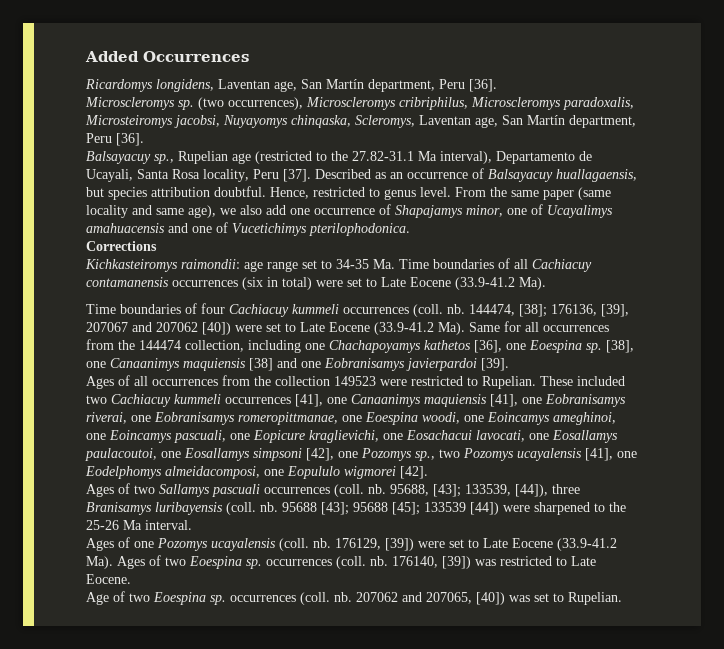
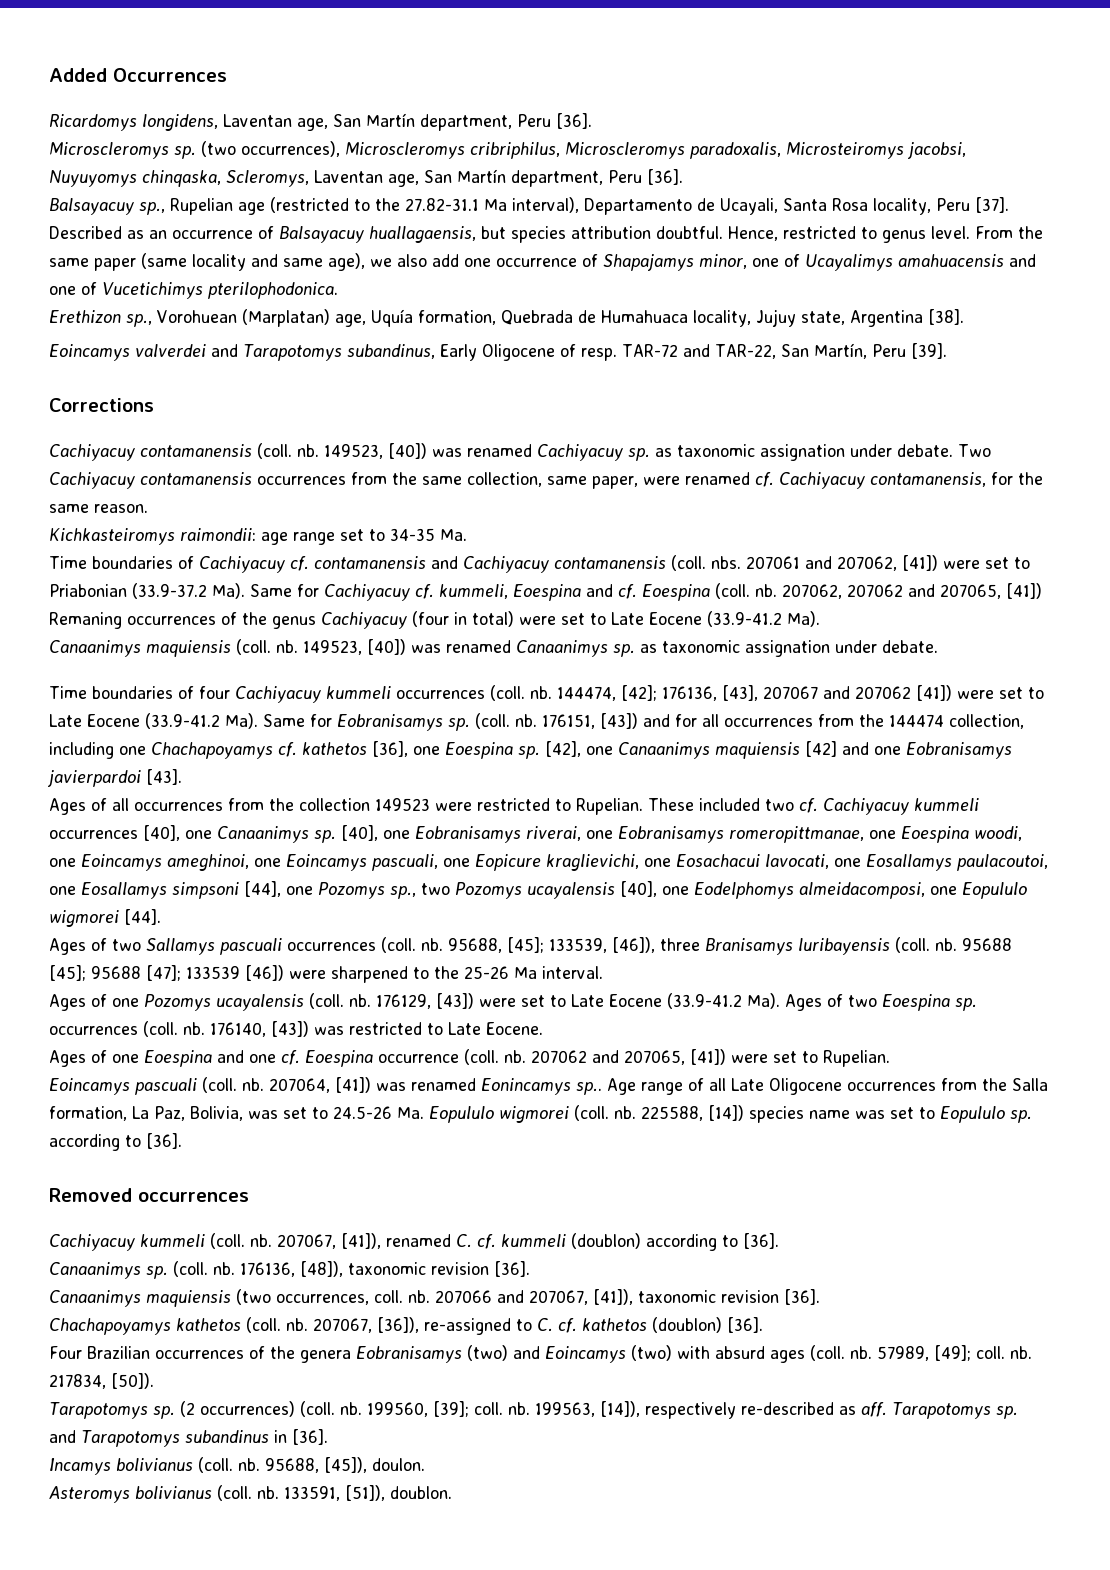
[223,115,288,128] Nuyayomys -> [49,170,137,187] Nuyuyomys
[86,241,157,251] Corrections -> [49,309,964,327] [49,343,947,361] [49,398,154,412] [49,443,991,461] [49,472,1043,489] [49,504,148,513] Erethizon sp., Vorohuean (Marplatan) age, Uquía formation, Quebrada de Humahuaca locality, Jujuy state, Argentina [38]. // Eoincamys valverdei and Tarapotomys subandinus, Early Oligocene of resp. TAR-72 and TAR-22, San Martín, Peru [39]. // Corrections // Cachiyacuy contamanensis (coll. nb. 149523, [40]) was renamed Cachiyacuy sp. as taxonomic assignation under debate. Two Cachiyacuy contamanensis occurrences from the same collection, same paper, were renamed cf. Cachiyacuy contamanensis, for the same reason.
[399,258,592,272] [86,277,263,290] Time boundaries of all Cachiacuy contamanensis occurrences (six -> [49,555,1030,573] [49,583,1042,601] [49,611,449,629] // Time boundaries of Cachiyacuy cf. contamanensis and Cachiyacuy contamanensis (coll. nbs. 207061 and 207062, [41]) were set to Priabonian (33.9-37.2 Ma). Same for Cachiyacuy cf. kummeli, Eoespina and cf. Eoespina (coll. nb. 207062, 207062 and 207065, [41]) Remaning occurrences of the genus Cachiyacuy (four
(546, 283) none -> [49,639,938,657] // Canaanimys maquiensis (coll. nb. 149523, [40]) was renamed Canaanimys sp. as taxonomic assignation under debate.
[229,304,289,317] Cachiacuy -> [235,686,321,703] Cachiyacuy
[519,304,629,317] [38]; 176136, [39], -> [621,685,758,701] [42]; 176136, [43],
[202,322,231,335] [40]) -> [916,685,952,701] [41])
(521, 326) none -> [337,713,697,731] Eobranisamys sp. (coll. nb. 176151, [43]) and for
(421, 346) none -> [278,742,297,757] cf.
[606,340,634,353] [86,358,273,371] [38], one Canaanimys maquiensis [38] -> [545,741,837,759] [42], one Canaanimys maquiensis [42]
[481,358,509,371] [39]. -> [146,769,182,785] [43].
[111,394,518,407] Cachiacuy kummeli occurrences [41], one Canaanimys maquiensis [41], -> [799,798,979,815] [49,825,378,843] cf. Cachiyacuy kummeli occurrences [40], one Canaanimys sp. [40],
[306,448,334,461] [42], -> [244,881,281,897] [44],
[585,448,613,461] [41], -> [620,881,657,897] [40],
[400,466,428,479] [42]. -> [124,909,161,925] [44].
[433,484,548,497] [43]; 133539, [44]), -> [507,937,655,953] [45]; 133539, [46]),
[321,502,499,515] [43]; 95688 [45]; 133539 [44]) -> [49,965,284,981] [45]; 95688 [47]; 133539 [46])
[385,538,414,551] [39]) -> [436,993,474,1009] [43])
[442,556,471,569] [39]) -> [271,1021,309,1037] [43])
[86,591,296,605] Age of two Eoespina sp. occurrences -> [49,1050,459,1067] Ages of one Eoespina and one cf. Eoespina occurrence
[476,592,622,605] [40]) was set to Rupelian. -> [690,1049,890,1067] [49,1077,1048,1095] [49,1105,1032,1123] [49,1133,182,1151] [49,1188,249,1202] [49,1233,779,1251] [49,1261,530,1279] [49,1289,820,1307] [49,1317,763,1335] [49,1345,1032,1363] [49,1373,154,1389] [49,1401,1018,1419] [49,1429,328,1447] [49,1457,425,1475] [49,1485,452,1503] [41]) were set to Rupelian. // Eoincamys pascuali (coll. nb. 207064, [41]) was renamed Eonincamys sp.. Age range of all Late Oligocene occurrences from the Salla formation, La Paz, Bolivia, was set to 24.5-26 Ma. Eopululo wigmorei (coll. nb. 225588, [14]) species name was set to Eopululo sp. according to [36]. // Removed occurrences // Cachiyacuy kummeli (coll. nb. 207067, [41]), renamed C. cf. kummeli (doublon) according to [36]. // Canaanimys sp. (coll. nb. 176136, [48]), taxonomic revision [36]. // Canaanimys maquiensis (two occurrences, coll. nb. 207066 and 207067, [41]), taxonomic revision [36]. // Chachapoyamys kathetos (coll. nb. 207067, [36]), re-assigned to C. cf. kathetos (doublon) [36]. // Four Brazilian occurrences of the genera Eobranisamys (two) and Eoincamys (two) with absurd ages (coll. nb. 57989, [49]; coll. nb. 217834, [50]). // Tarapotomys sp. (2 occurrences) (coll. nb. 199560, [39]; coll. nb. 199563, [14]), respectively re-described as aff. Tarapotomys sp. and Tarapotomys subandinus in [36]. // Incamys bolivianus (coll. nb. 95688, [45]), doulon. // Asteromys bolivianus (coll. nb. 133591, [51]), doublon.

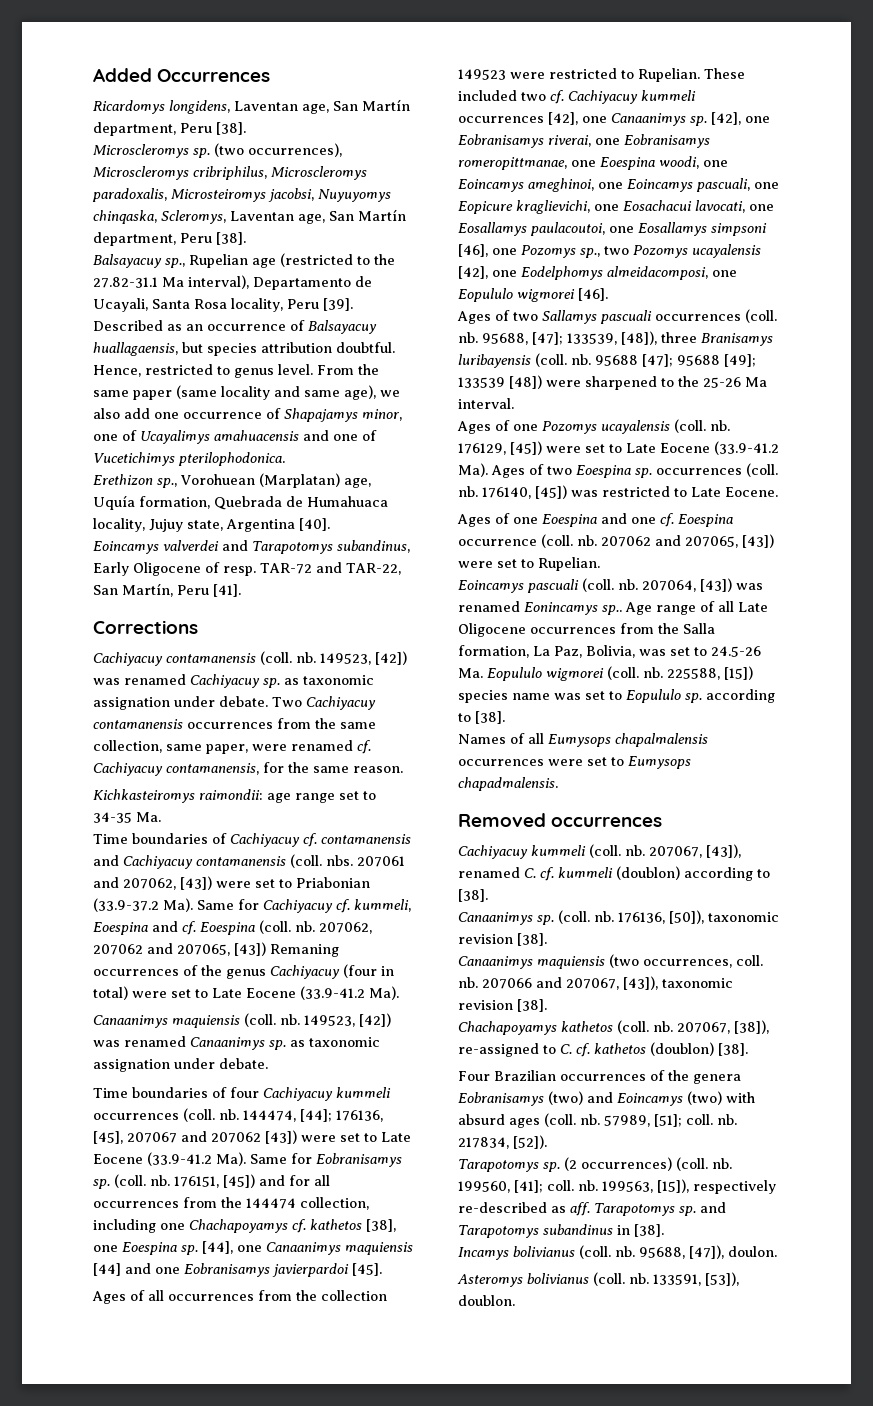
[556,113,592,129] [36]. -> [216,122,246,135] [38].
[647,169,683,185] [36]. -> [216,232,246,245] [38].
[975,197,1009,213] [37]. -> [323,298,353,311] [39].
[927,309,964,325] [38]. -> [299,518,330,531] [40].
[910,343,947,359] [39]. -> [213,584,241,597] [41].
[388,443,427,459] [40]) -> [375,651,407,665] [42])
[902,555,938,571] [41]) -> [180,876,212,890] [43])
[1006,583,1042,599] [41]) -> [234,942,266,956] [43])
[367,639,406,655] [40]) -> [359,1013,391,1027] [42])
[621,685,758,701] [42]; 176136, [43], -> [300,1109,383,1122] [93,1131,123,1144] [44]; 176136, [45],
[916,685,952,701] [41]) -> [265,1130,297,1144] [43])
[600,713,638,729] [43]) -> [223,1174,255,1188] [45])
[372,741,408,757] [36], -> [366,1219,396,1232] [38],
[545,741,581,757] [42], -> [202,1241,233,1254] [44],
[805,741,837,757] [42] -> [93,1263,121,1276] [44]
[146,769,182,785] [43]. -> [352,1263,382,1276] [45].
[143,825,180,841] [40], -> [548,112,578,125] [42],
[341,825,378,841] [40], -> [711,112,741,125] [42],
[244,881,281,897] [44], -> [458,244,488,257] [46],
[620,881,657,897] [40], -> [458,266,488,279] [42],
[124,909,161,925] [44]. -> [578,288,608,301] [46].
[507,937,655,953] [45]; 133539, [46]), -> [532,331,657,345] [47]; 133539, [48]),
[49,965,284,981] [45]; 95688 [47]; 133539 [46]) -> [642,354,756,367] [458,375,542,389] [47]; 95688 [49]; 133539 [48])
[436,993,474,1009] [43]) -> [510,441,542,455] [45])
[271,1021,309,1037] [43]) -> [535,485,567,499] [45])
[690,1049,726,1065] [41]) -> [742,534,774,548] [43])
[335,1077,371,1093] [41]) -> [700,578,732,592] [43])
[708,1105,744,1121] [14]) -> [724,666,753,680] [15])
[146,1133,182,1149] [36]. -> [475,711,505,724] [458,733,708,747] [458,756,691,769] [458,777,558,791] [38]. // Names of all Eumysops chapalmalensis occurrences were set to Eumysops chapadmalensis.
[341,1233,381,1249] [41]), -> [706,844,741,858] [43]),
[743,1233,779,1249] [36]. -> [458,889,488,902] [38].
[300,1261,530,1277] [48]), taxonomic revision [36]. -> [669,910,779,924] [458,933,547,946] [50]), taxonomic revision [38].
[593,1289,820,1305] [41]), taxonomic revision [36]. -> [623,976,733,990] [458,999,547,1012] [43]), taxonomic revision [38].
[377,1317,419,1333] [36]), -> [734,1020,769,1034] [38]),
[727,1317,763,1333] [36]. -> [718,1043,748,1056] [38].
[934,1345,971,1361] [49]; -> [654,1114,682,1127] [51];
[111,1373,154,1389] [50]). -> [513,1135,547,1149] [52]).
[432,1401,469,1417] [39]; -> [514,1180,543,1193] [41];
[599,1401,640,1417] [14]), -> [657,1179,689,1193] [15]),
[291,1429,328,1445] [36]. -> [633,1224,664,1237] [38].
[324,1457,367,1473] [45]), -> [689,1245,724,1259] [47]),
[345,1485,385,1501] [51]), -> [705,1272,739,1286] [53]),

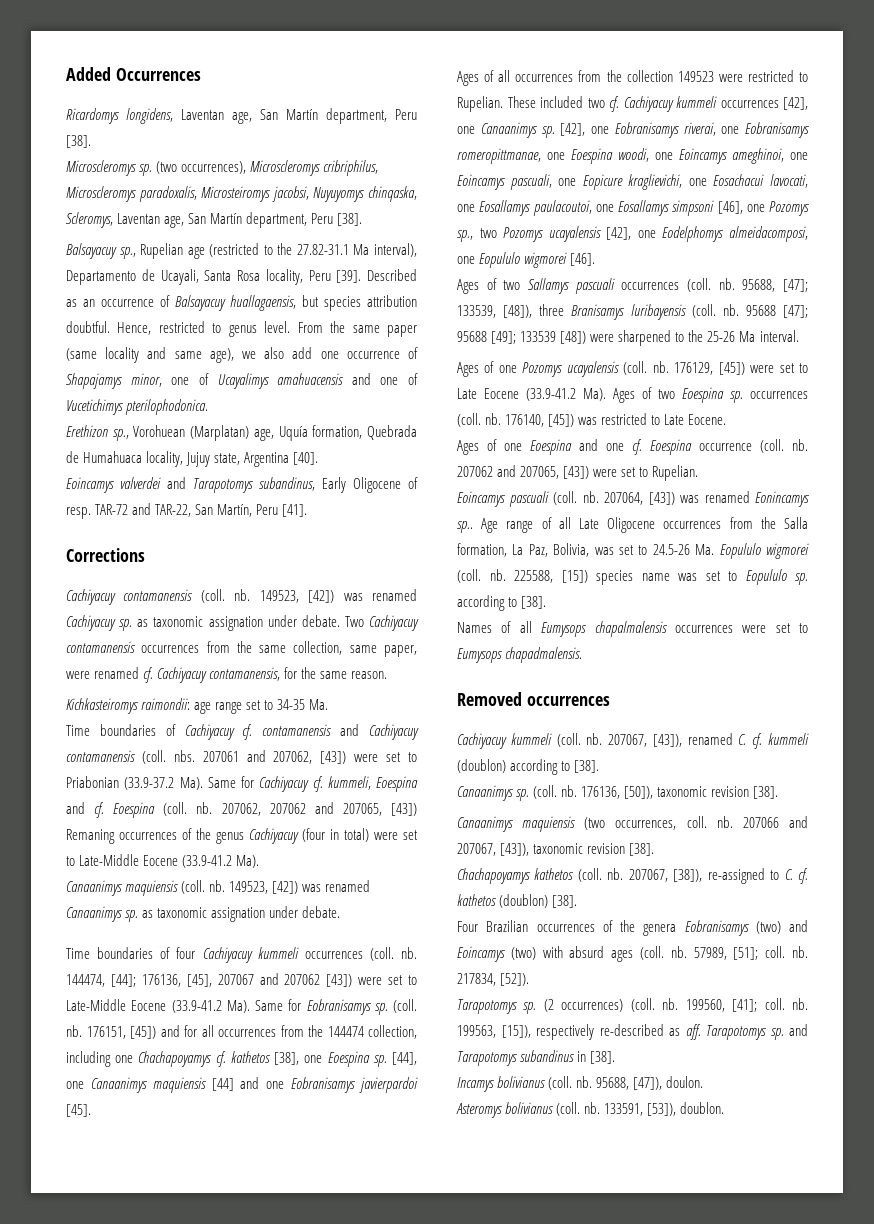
[212,988,242,998] Late -> [79,854,140,866] Late-Middle
[381,1132,411,1142] Late -> [66,999,126,1011] Late-Middle

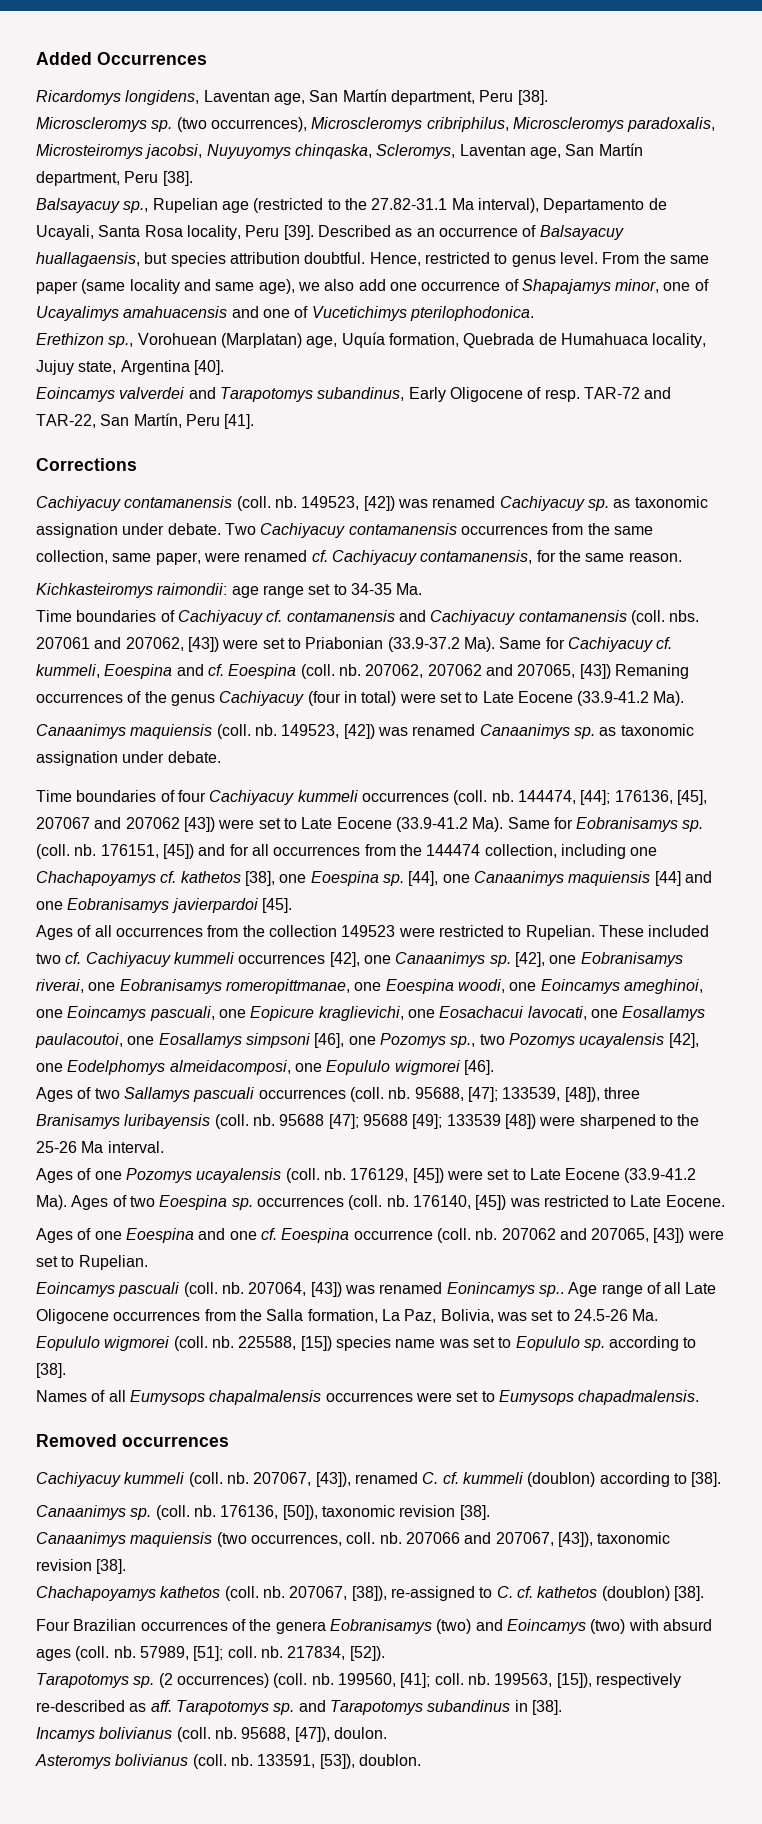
[79,854,140,866] Late-Middle -> [482,691,514,703] Late
[66,999,126,1011] Late-Middle -> [301,817,333,829] Late

